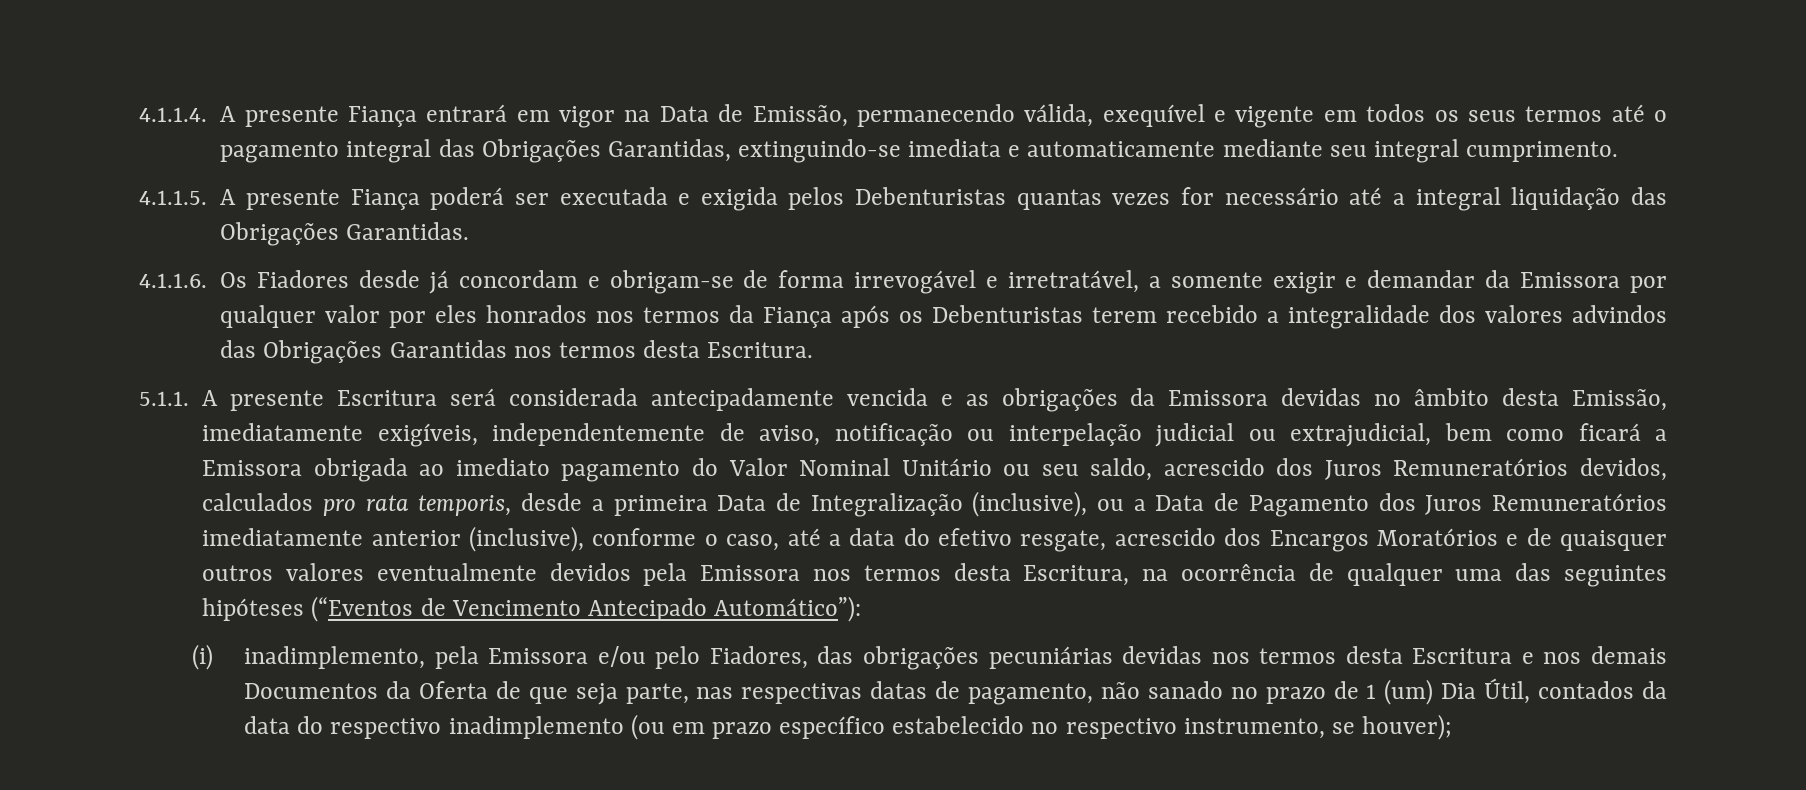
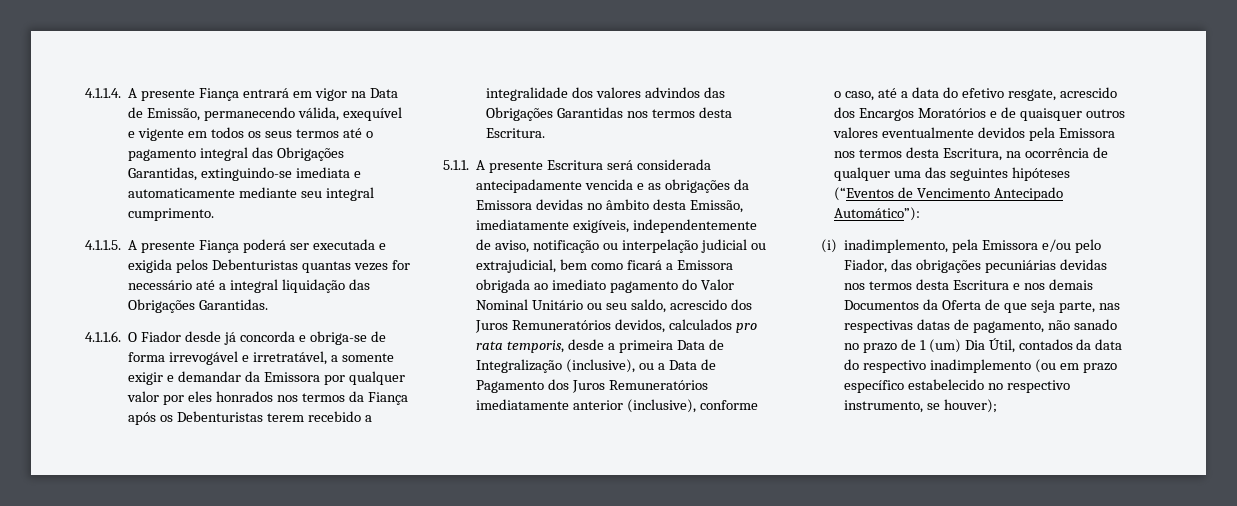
[220,270,734,294] Os Fiadores desde já concordam e obrigam-se -> [128,331,367,345] O Fiador desde já concorda e obriga-se
[709,646,808,669] Fiadores, -> [844,259,888,273] Fiador,

